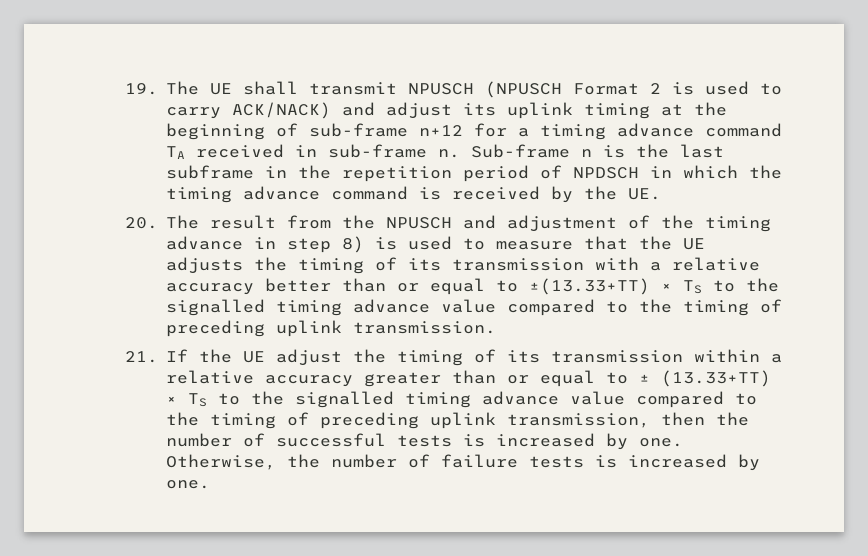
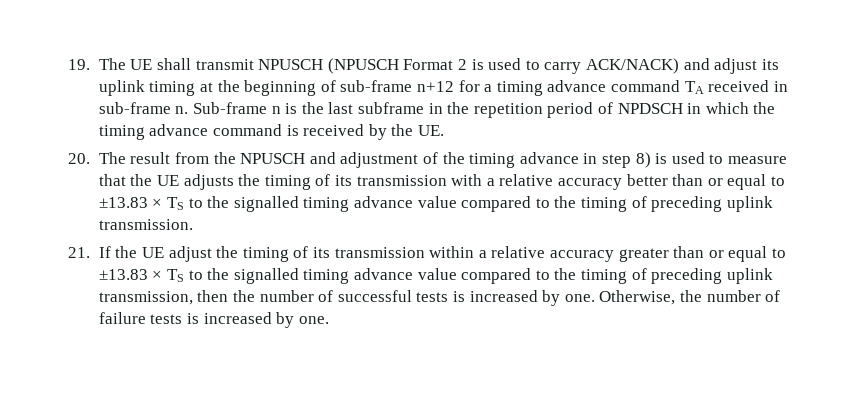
[529,278,651,295] ±(13.33+TT) -> [98,197,148,208] ±13.83
[639,370,772,387] ± (13.33+TT) -> [98,269,148,280] ±13.83

